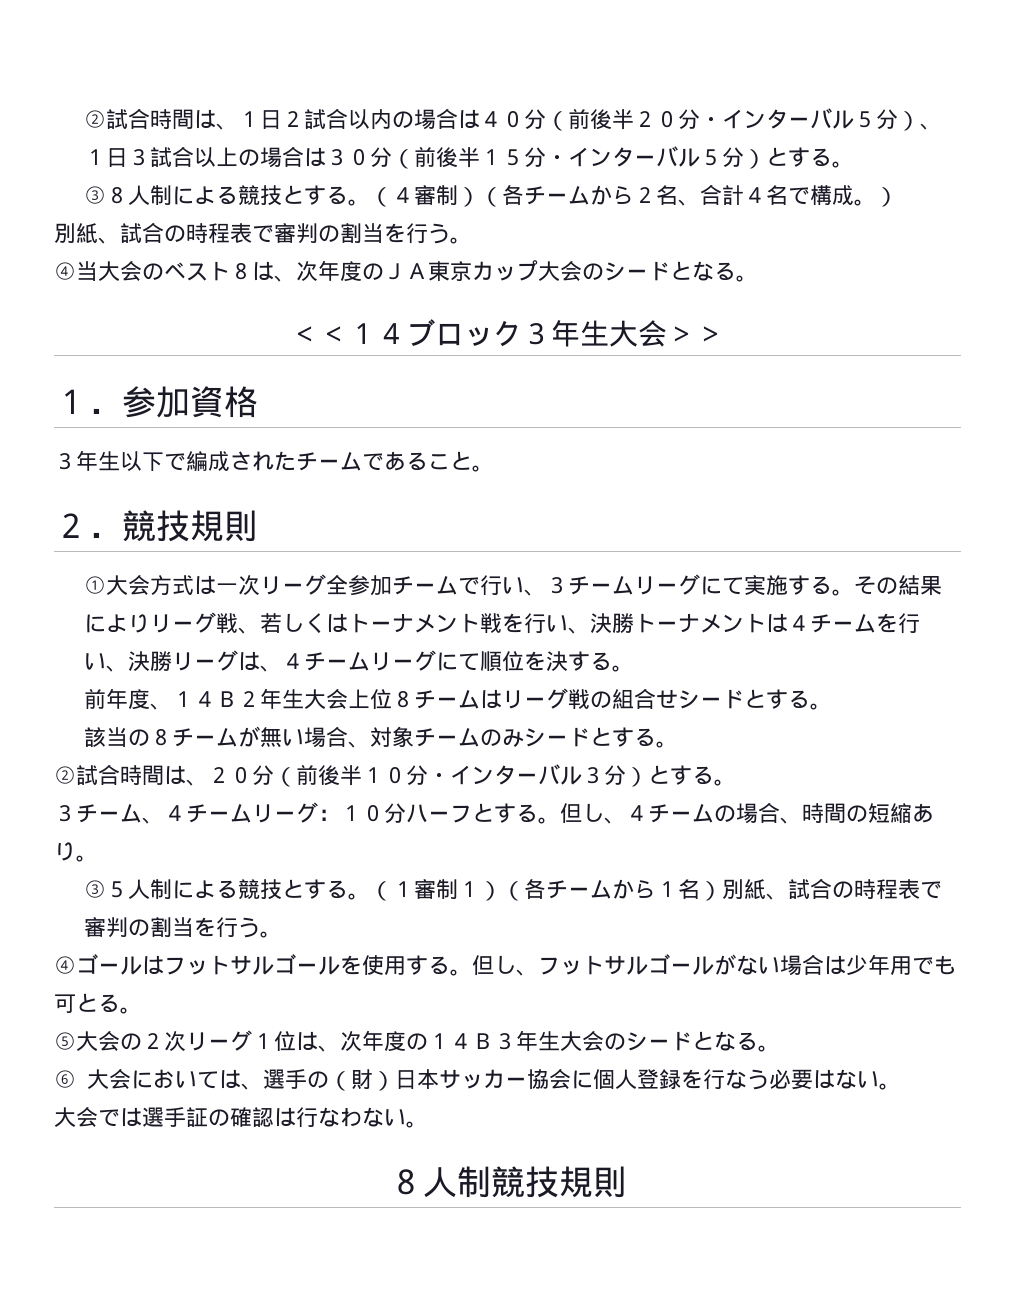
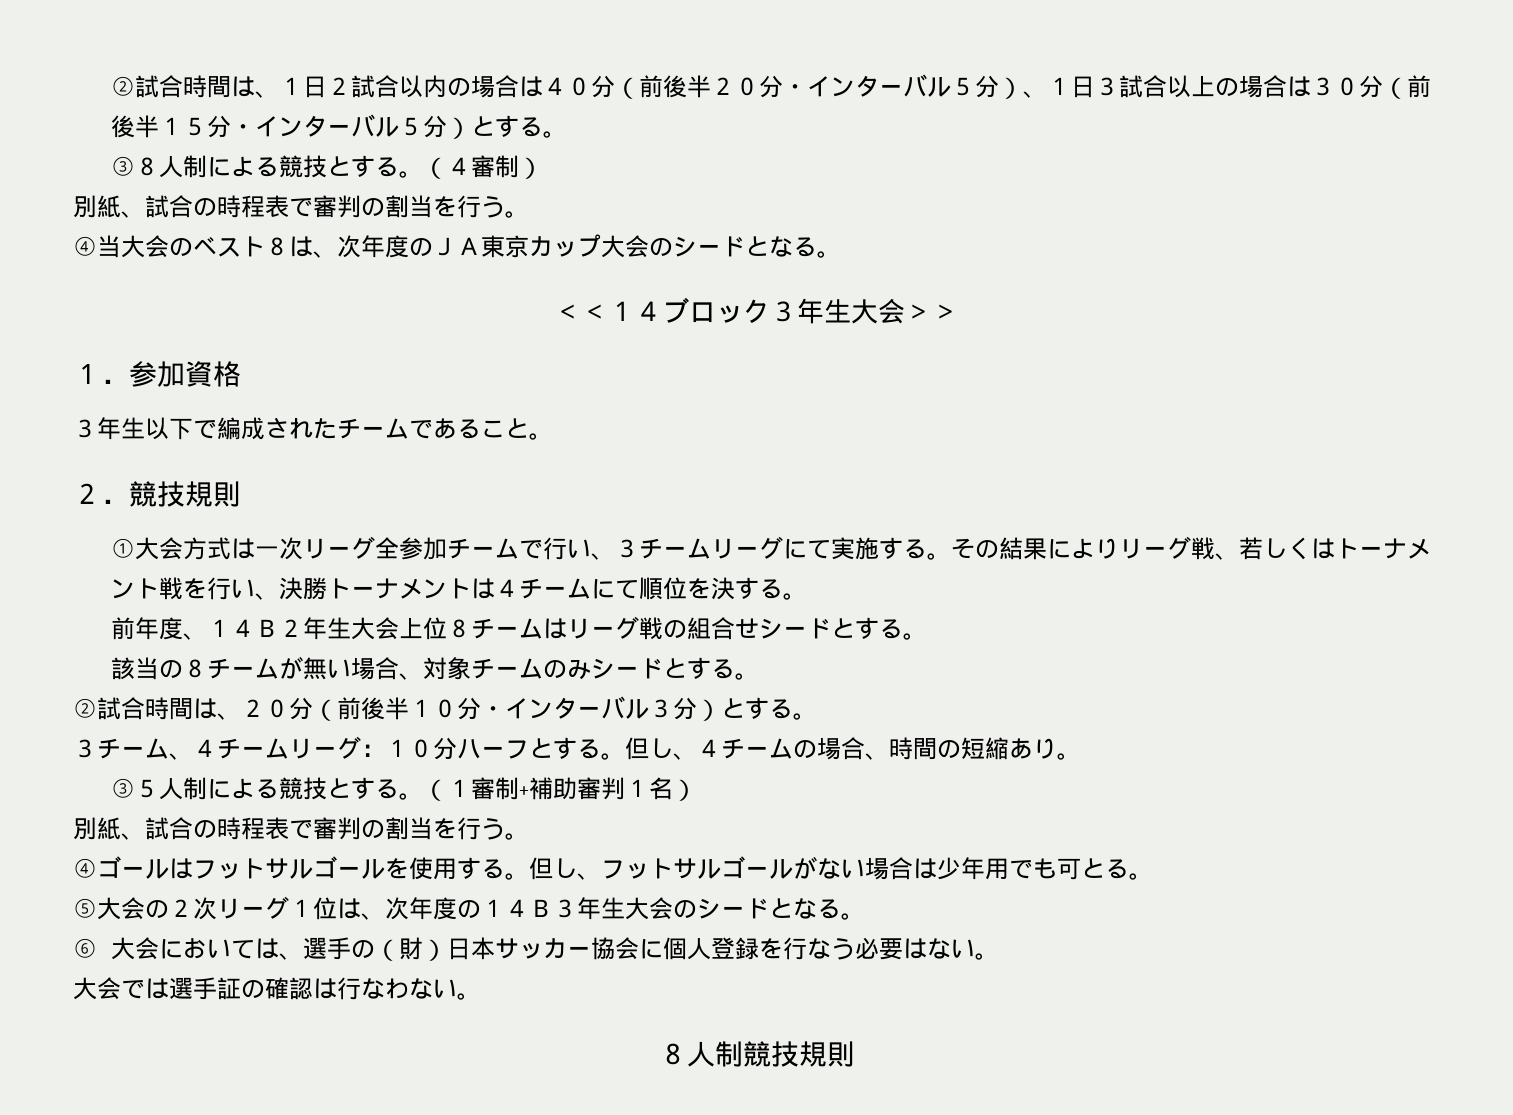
[480,184,899,207] （各チームから２名、合計４名で構成。） -> (543, 168) none
[876,613,921,634] [84,650,437,672] を行い、決勝リーグは、４チームリーグ -> (591, 588) none
[458,879,657,901] １）（各チームから -> [518,777,625,800] +補助審判
(723, 891) none -> (697, 790) //

